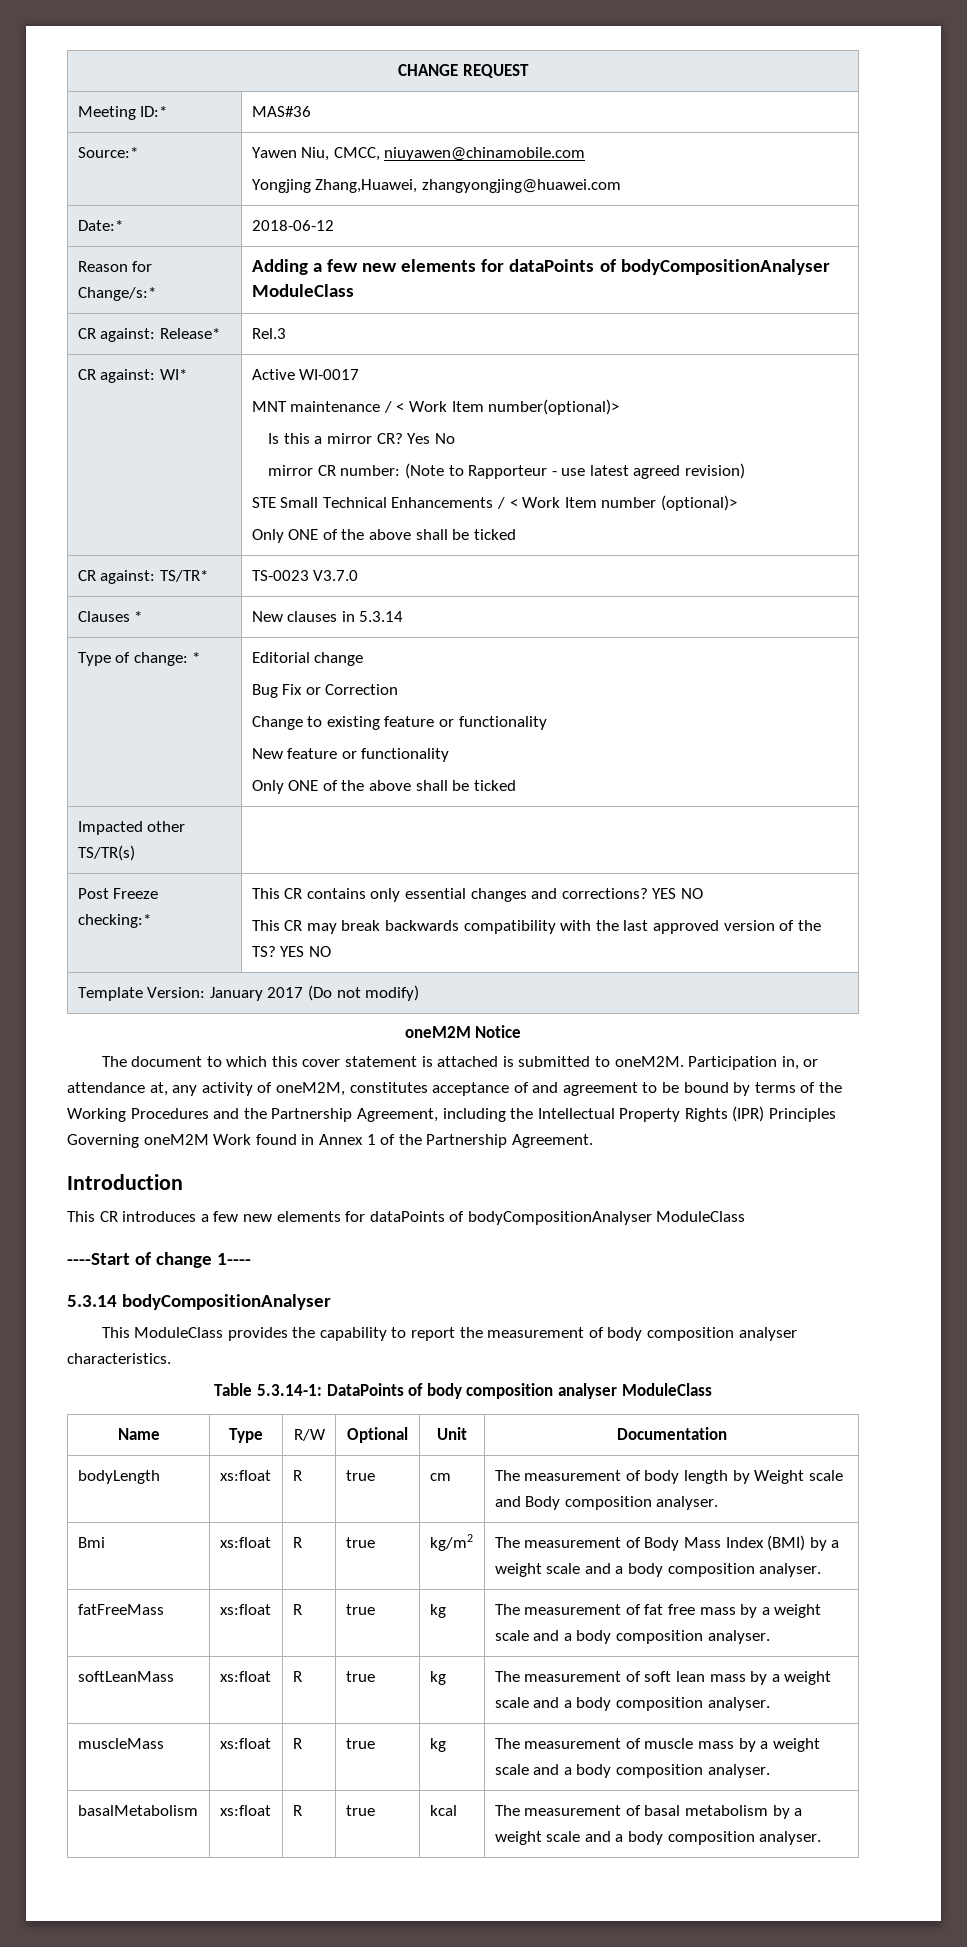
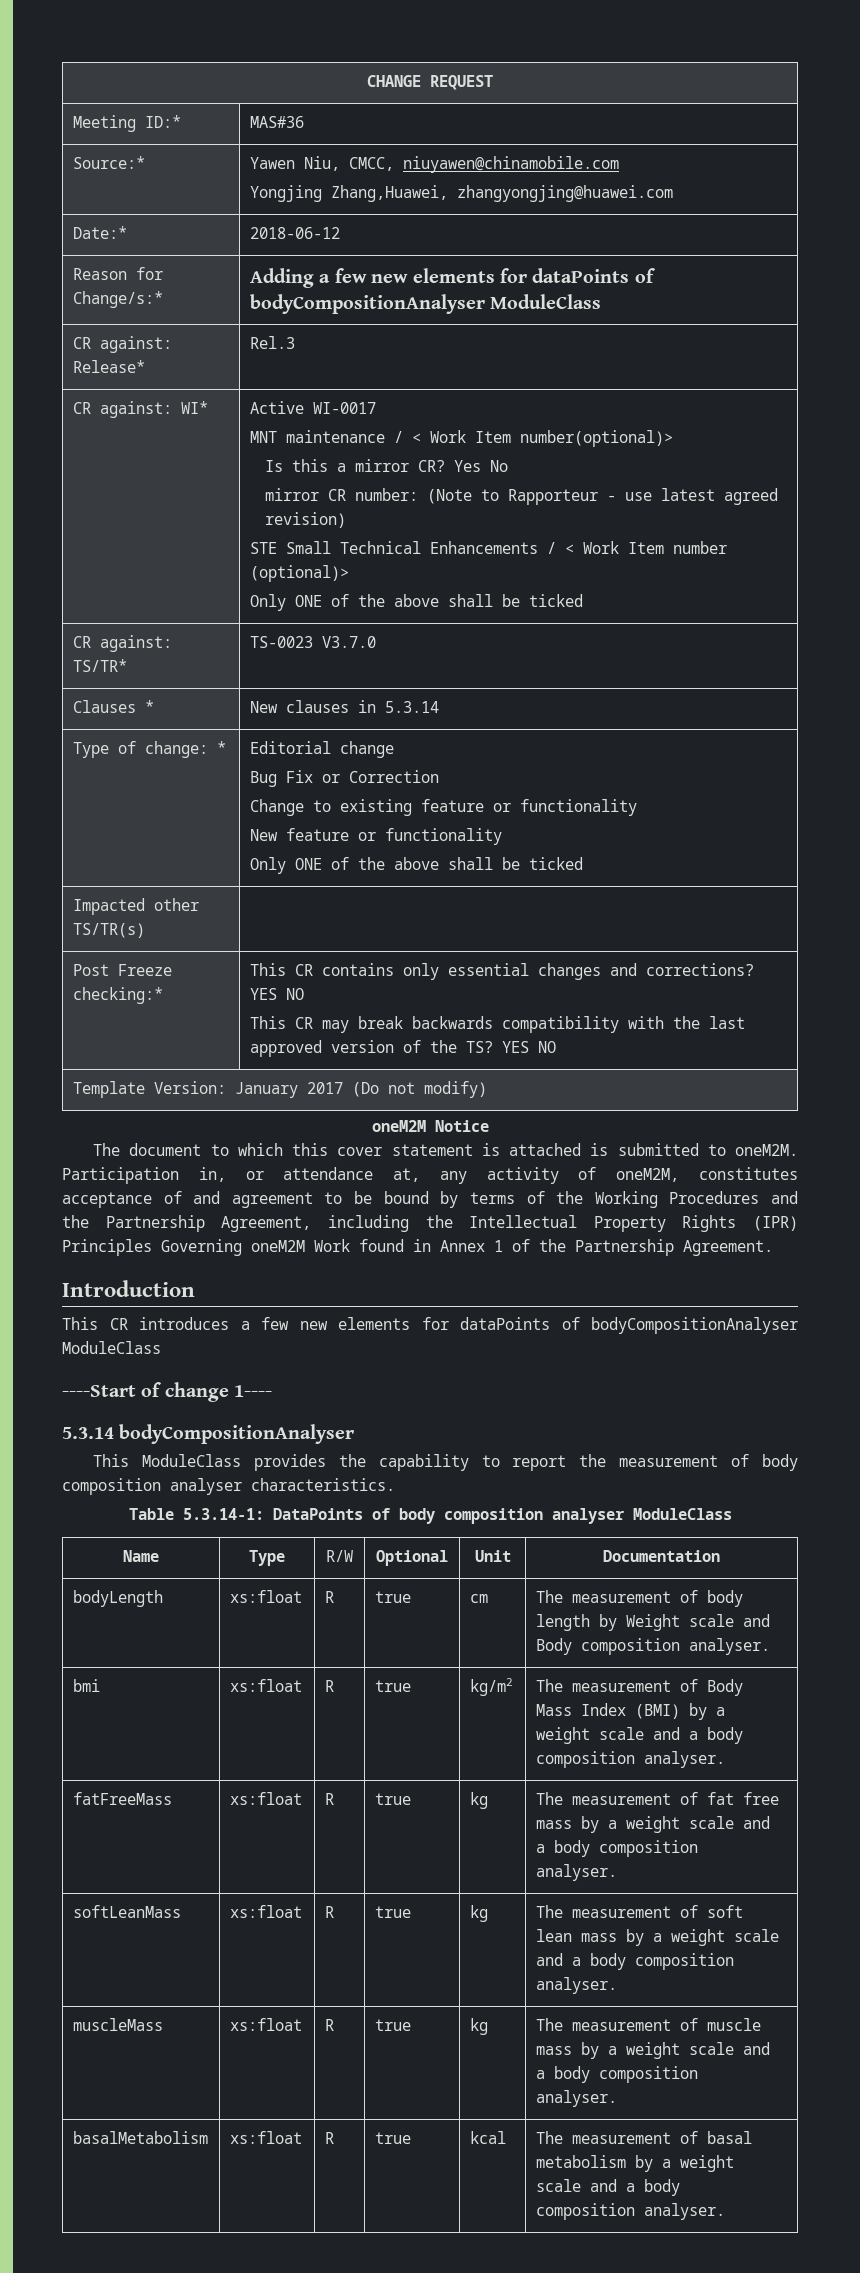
[77,1537,105,1548] Bmi -> [72,1679,100,1692] bmi

